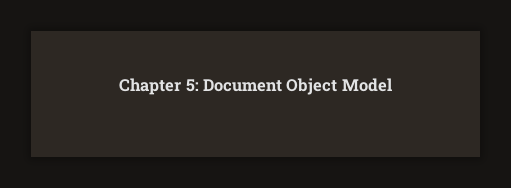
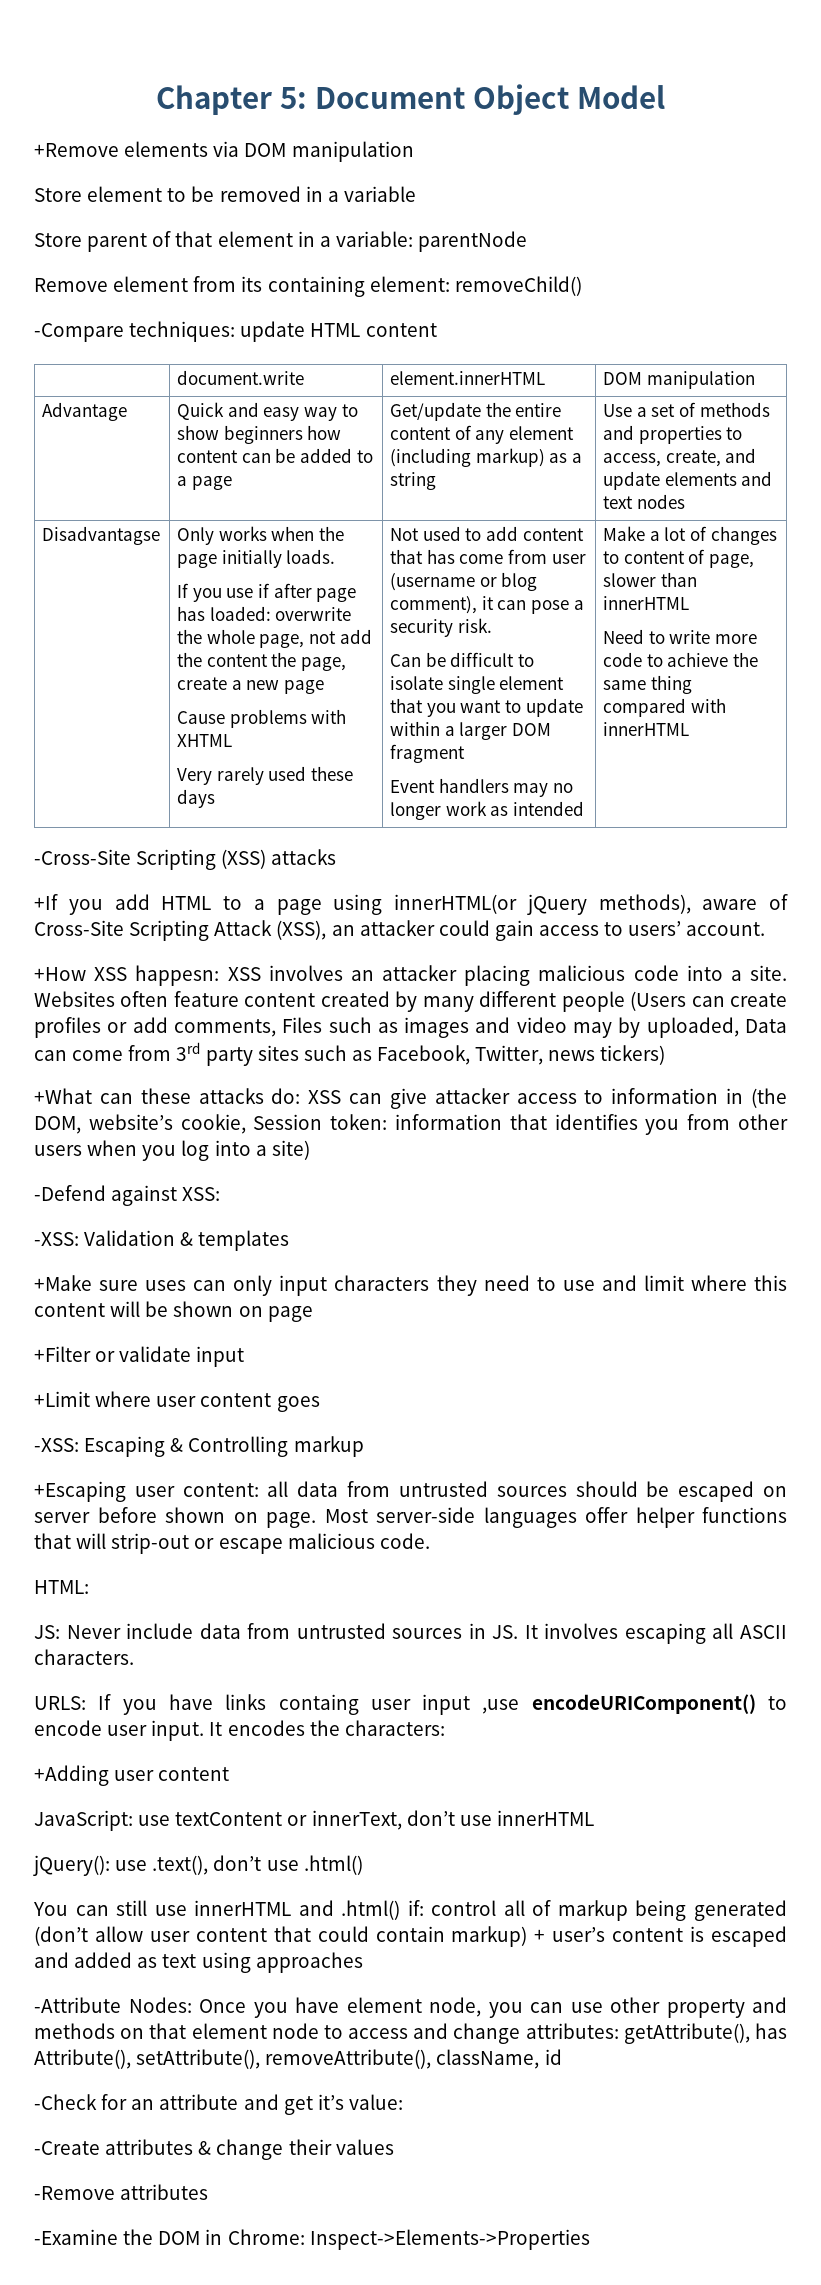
(392, 85) none -> [34,141,414,162] [34,186,416,202] [34,231,528,252] [34,276,582,297] [34,321,437,342] [177,370,305,385] [390,371,546,385] [603,371,755,389] [42,402,128,421] [177,402,358,421] [177,425,342,444] [177,448,373,463] [177,476,232,490] [390,402,562,421] [390,425,574,444] [390,448,582,467] [390,472,437,490] [603,402,770,417] [603,425,743,444] [603,448,757,467] [603,471,773,490] [603,494,685,509] [42,526,161,545] [177,526,344,545] [177,549,336,568] [177,583,357,602] [177,606,352,621] [177,629,372,648] [177,652,346,671] [177,677,324,694] [177,709,347,728] [177,734,233,747] [177,766,353,785] [177,789,216,808] [390,526,584,541] [390,549,586,564] [390,572,538,591] [390,596,584,614] [390,618,492,637] [390,652,534,667] [390,676,565,694] [390,698,583,717] [390,721,551,740] [390,744,466,763] [390,778,573,797] [390,801,584,820] [603,526,777,545] [603,549,754,568] [603,572,697,587] [603,596,690,610] [603,629,757,644] [603,652,758,667] [603,675,692,694] [603,698,726,717] [603,722,690,736] [34,849,337,870] [34,894,788,915] [34,920,766,941] [34,965,787,986] [34,991,788,1012] [34,1017,787,1038] [34,1042,666,1066] [34,1088,787,1109] [34,1114,788,1135] [34,1140,310,1161] [34,1185,221,1206] [34,1230,290,1251] [34,1275,787,1296] [34,1301,313,1322] [34,1346,245,1367] [34,1391,320,1412] [34,1436,364,1457] [34,1481,788,1502] [34,1507,787,1528] [34,1533,430,1554] [34,1580,89,1594] [34,1623,788,1644] [34,1649,134,1665] [34,1694,787,1715] [34,1720,445,1741] [34,1765,230,1786] [34,1810,594,1831] [33,1855,363,1876] [33,1900,788,1921] [34,1926,787,1947] [34,1952,363,1973] [34,1997,787,2018] [34,2023,788,2044] [34,2049,562,2069] [34,2094,403,2115] [34,2139,394,2160] [34,2184,209,2200] [34,2229,590,2250] // +Remove elements via DOM manipulation // Store element to be removed in a variable // Store parent of that element in a variable: parentNode // Remove element from its containing element: removeChild() // -Compare techniques: update HTML content // | document.write | element.innerHTML | DOM manipulation // Advantage | Quick and easy way to show beginners how content can be added to a page | Get/update the entire content of any element (including markup) as a string | Use a set of methods and properties to access, create, and update elements and text nodes // Disadvantagse | Only works when the page initially loads. // If you use if after page has loaded: overwrite the whole page, not add the content the page, create a new page // Cause problems with XHTML // Very rarely used these days | Not used to add content that has come from user (username or blog comment), it can pose a security risk. // Can be difficult to isolate single element that you want to update within a larger DOM fragment // Event handlers may no longer work as intended | Make a lot of changes to content of page, slower than innerHTML // Need to write more code to achieve the same thing compared with innerHTML // -Cross-Site Scripting (XSS) attacks // +If you add HTML to a page using innerHTML(or jQuery methods), aware of Cross-Site Scripting Attack (XSS), an attacker could gain access to users’ account. // +How XSS happesn: XSS involves an attacker placing malicious code into a site. Websites often feature content created by many different people (Users can create profiles or add comments, Files such as images and video may by uploaded, Data can come from 3rd party sites such as Facebook, Twitter, news tickers) // +What can these attacks do: XSS can give attacker access to information in (the DOM, website’s cookie, Session token: information that identifies you from other users when you log into a site) // -Defend against XSS: // -XSS: Validation & templates // +Make sure uses can only input characters they need to use and limit where this content will be shown on page // +Filter or validate input // +Limit where user content goes // -XSS: Escaping & Controlling markup // +Escaping user content: all data from untrusted sources should be escaped on server before shown on page. Most server-side languages offer helper functions that will strip-out or escape malicious code. // HTML: // JS: Never include data from untrusted sources in JS. It involves escaping all ASCII characters. // URLS: If you have links containg user input ,use encodeURIComponent() to encode user input. It encodes the characters: // +Adding user content // JavaScript: use textContent or innerText, don’t use innerHTML // jQuery(): use .text(), don’t use .html() // You can still use innerHTML and .html() if: control all of markup being generated (don’t allow user content that could contain markup) + user’s content is escaped and added as text using approaches // -Attribute Nodes: Once you have element node, you can use other property and methods on that element node to access and change attributes: getAttribute(), has Attribute(), setAttribute(), removeAttribute(), className, id // -Check for an attribute and get it’s value: // -Create attributes & change their values // -Remove attributes // -Examine the DOM in Chrome: Inspect->Elements->Properties

